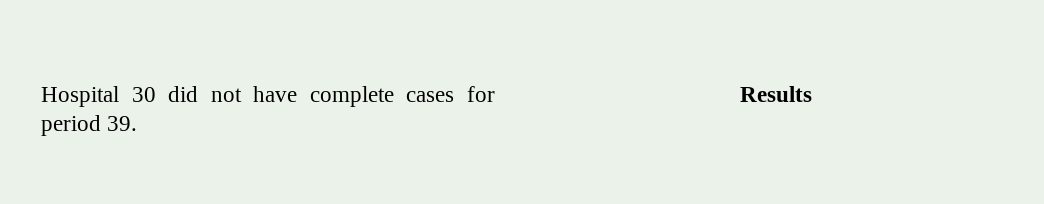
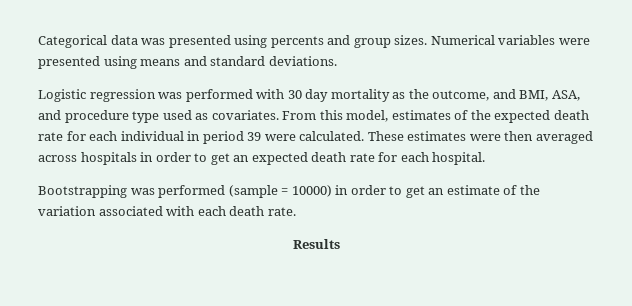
[41,86,495,107] [41,115,138,136] Hospital 30 did not have complete cases for period 39. -> [38,35,590,48] [38,56,337,69] [38,89,580,102] [38,110,589,123] [38,131,593,144] [38,152,486,165] [38,185,540,198] [38,206,296,216] Categorical data was presented using percents and group sizes. Numerical variables were presented using means and standard deviations. // Logistic regression was performed with 30 day mortality as the outcome, and BMI, ASA, and procedure type used as covariates. From this model, estimates of the expected death rate for each individual in period 39 were calculated. These estimates were then averaged across hospitals in order to get an expected death rate for each hospital. // Bootstrapping was performed (sample = 10000) in order to get an estimate of the variation associated with each death rate.

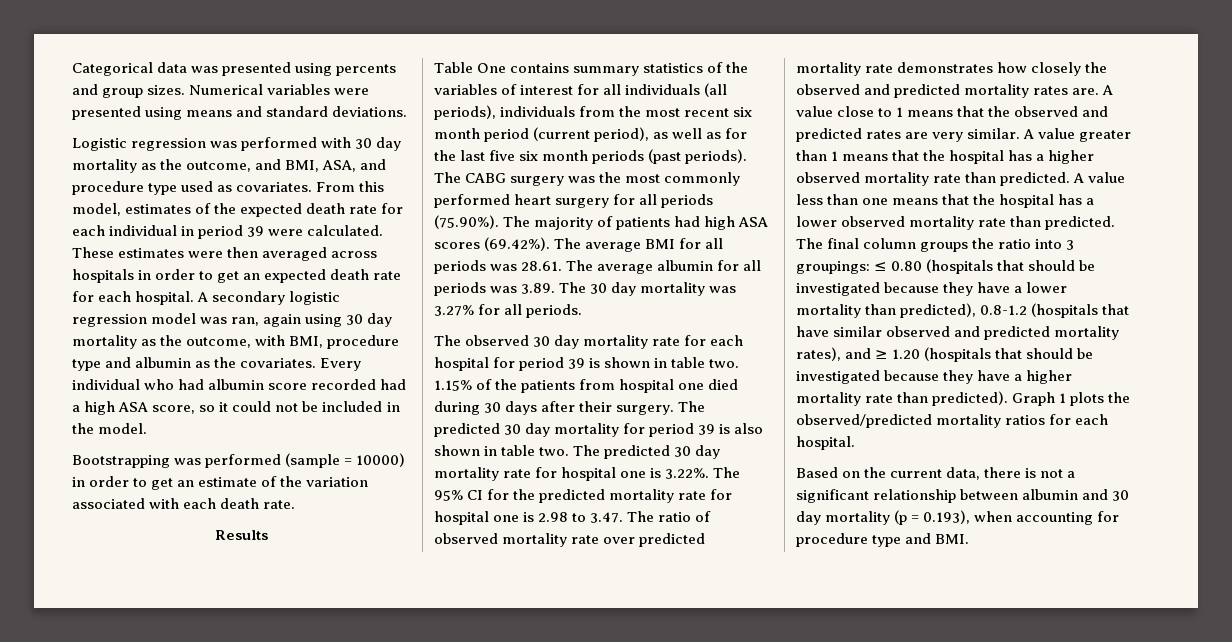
(486, 158) none -> [197,291,341,305] [72,313,393,327] [72,335,400,349] [72,357,362,371] [72,379,407,390] [72,401,400,415] [72,423,148,434] A secondary logistic regression model was ran, again using 30 day mortality as the outcome, with BMI, procedure type and albumin as the covariates. Every individual who had albumin score recorded had a high ASA score, so it could not be included in the model.
(340, 244) none -> [434,62,749,76] [434,83,728,97] [434,105,753,120] [434,127,748,142] [434,149,748,164] [434,172,741,186] [434,194,714,208] [434,215,769,230] [434,237,724,252] [434,260,762,274] [434,282,737,296] [434,304,583,318] [434,335,744,349] [434,357,740,371] [434,379,739,393] [434,401,706,415] [434,423,764,437] [434,445,721,459] [434,467,741,481] [434,489,733,503] [434,511,712,525] [434,533,706,547] [796,62,1108,76] [796,84,1114,98] [796,106,1109,117] [796,128,1132,142] [796,150,1095,164] [796,172,1126,186] [796,194,1095,208] [796,216,1116,230] [796,238,1075,252] [796,259,1096,274] [796,282,1068,296] [796,303,1130,318] [796,326,1120,340] [796,347,1094,362] [796,370,1073,384] [796,391,1131,406] [796,414,1109,428] [796,436,855,450] [796,467,1076,480] [796,489,1130,503] [796,510,1120,525] [796,533,970,547] // Table One contains summary statistics of the variables of interest for all individuals (all periods), individuals from the most recent six month period (current period), as well as for the last five six month periods (past periods). The CABG surgery was the most commonly performed heart surgery for all periods (75.90%). The majority of patients had high ASA scores (69.42%). The average BMI for all periods was 28.61. The average albumin for all periods was 3.89. The 30 day mortality was 3.27% for all periods. // The observed 30 day mortality rate for each hospital for period 39 is shown in table two. 1.15% of the patients from hospital one died during 30 days after their surgery. The predicted 30 day mortality for period 39 is also shown in table two. The predicted 30 day mortality rate for hospital one is 3.22%. The 95% CI for the predicted mortality rate for hospital one is 2.98 to 3.47. The ratio of observed mortality rate over predicted mortality rate demonstrates how closely the observed and predicted mortality rates are. A value close to 1 means that the observed and predicted rates are very similar. A value greater than 1 means that the hospital has a higher observed mortality rate than predicted. A value less than one means that the hospital has a lower observed mortality rate than predicted. The final column groups the ratio into 3 groupings: ≤ 0.80 (hospitals that should be investigated because they have a lower mortality than predicted), 0.8-1.2 (hospitals that have similar observed and predicted mortality rates), and ≥ 1.20 (hospitals that should be investigated because they have a higher mortality rate than predicted). Graph 1 plots the observed/predicted mortality ratios for each hospital. // Based on the current data, there is not a significant relationship between albumin and 30 day mortality (p = 0.193), when accounting for procedure type and BMI.

